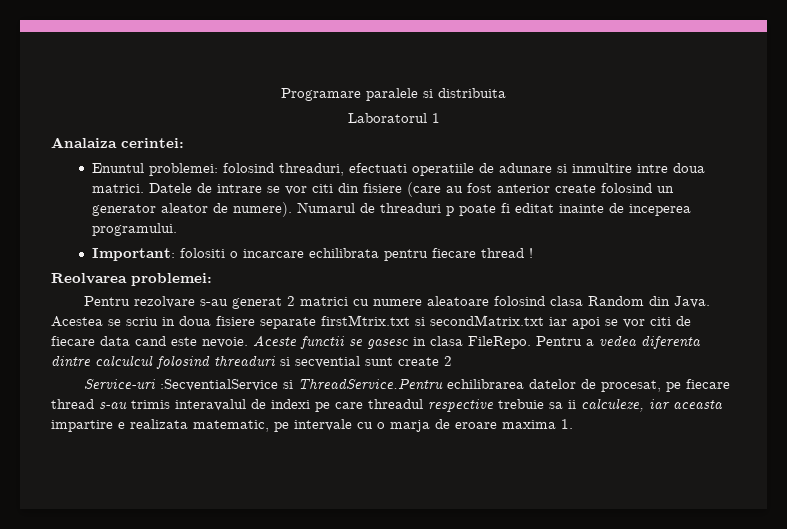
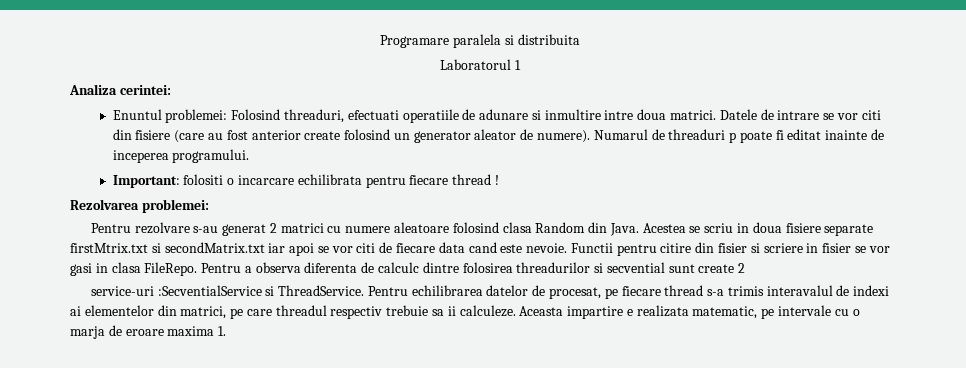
[366,88,418,101] paralele -> [453,34,502,48] paralela
[51,137,117,148] Analaiza -> [69,84,117,95] Analiza
[223,163,275,173] folosind -> [231,109,281,120] Folosind
[51,273,127,284] Reolvarea -> [70,199,139,210] Rezolvarea
[253,335,409,349] Aceste functii se gasesc -> [570,242,890,256] [70,263,92,276] Functii pentru citire din fisier si scriere in fisier se vor gasi
[599,335,701,349] [51,355,275,369] vedea diferenta dintre calculcul folosind threaduri -> [255,262,591,273] observa diferenta de calculc dintre folosirea threadurilor
[83,379,155,389] Service-uri -> [90,286,154,296] service-uri
[297,378,443,390] ThreadService.Pentru -> [278,285,408,296] ThreadService. Pentru
[99,402,127,409] s-au -> [707,289,725,296] s-a
(310, 404) none -> [70,305,227,319] ai elementelor din matrici,
[428,399,494,412] respective -> [330,306,383,319] respectiv
[581,398,723,412] calculeze, iar aceasta -> [459,305,564,317] calculeze. Aceasta

